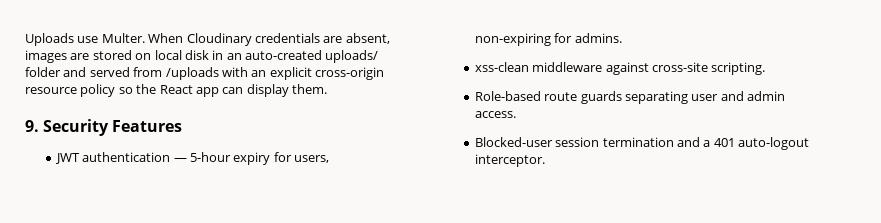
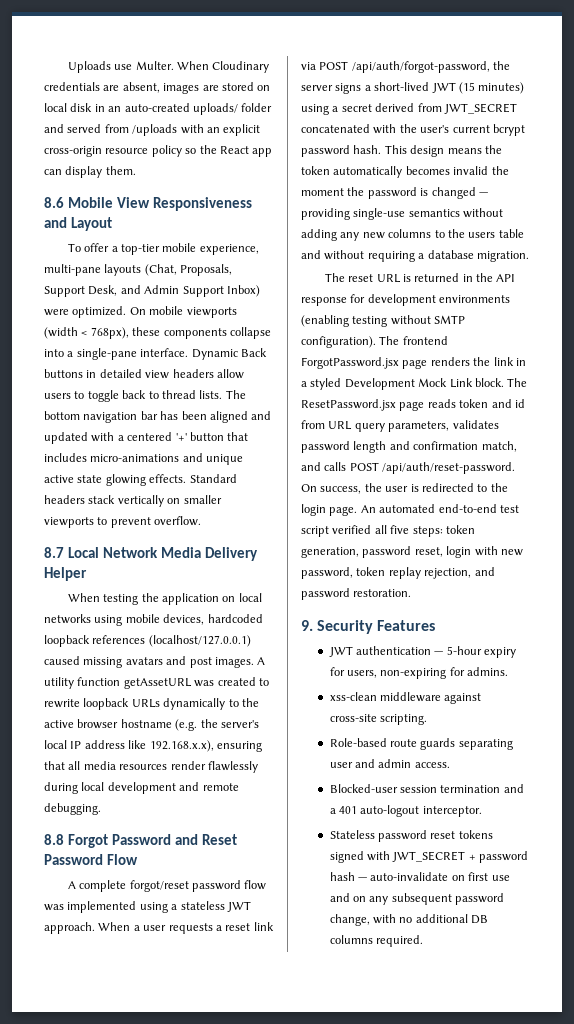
(327, 89) none -> [44,197,252,211] [44,217,112,231] [67,243,259,255] [44,264,233,276] [44,285,260,297] [44,306,237,318] [44,327,271,339] [44,348,267,360] [44,369,244,379] [44,390,246,402] [44,411,272,423] [44,432,249,444] [44,453,244,465] [44,474,237,486] [44,495,222,507] [44,516,202,528] [44,547,258,561] [44,567,87,581] [67,593,262,605] [44,614,263,626] [44,635,251,647] [44,656,266,668] [44,677,269,689] [44,698,259,710] [44,719,259,731] [44,740,262,752] [44,761,258,773] [44,782,239,794] [44,803,101,815] [44,834,237,848] [44,854,138,865] [67,880,267,892] [44,901,251,913] [44,922,274,934] [301,61,511,73] [301,82,525,94] [301,103,517,115] [301,124,525,136] [301,145,502,157] [301,166,509,178] [301,187,488,199] [301,208,504,220] [301,229,524,241] [301,250,529,262] [324,273,516,283] [301,294,511,306] [301,315,466,327] [301,336,448,348] [301,357,526,369] [301,378,528,390] [301,399,525,411] [301,420,499,432] [301,441,517,453] [301,462,516,474] [301,483,508,494] [301,504,519,516] [301,525,475,537] [301,546,523,558] [301,567,495,579] [301,588,412,600] // 8.6 Mobile View Responsiveness and Layout // To offer a top-tier mobile experience, multi-pane layouts (Chat, Proposals, Support Desk, and Admin Support Inbox) were optimized. On mobile viewports (width < 768px), these components collapse into a single-pane interface. Dynamic Back buttons in detailed view headers allow users to toggle back to thread lists. The bottom navigation bar has been aligned and updated with a centered '+' button that includes micro-animations and unique active state glowing effects. Standard headers stack vertically on smaller viewports to prevent overflow. // 8.7 Local Network Media Delivery Helper // When testing the application on local networks using mobile devices, hardcoded loopback references (localhost/127.0.0.1) caused missing avatars and post images. A utility function getAssetURL was created to rewrite loopback URLs dynamically to the active browser hostname (e.g. the server's local IP address like 192.168.x.x), ensuring that all media resources render flawlessly during local development and remote debugging. // 8.8 Forgot Password and Reset Password Flow // A complete forgot/reset password flow was implemented using a stateless JWT approach. When a user requests a reset link via POST /api/auth/forgot-password, the server signs a short-lived JWT (15 minutes) using a secret derived from JWT_SECRET concatenated with the user's current bcrypt password hash. This design means the token automatically becomes invalid the moment the password is changed — providing single-use semantics without adding any new columns to the users table and without requiring a database migration. // The reset URL is returned in the API response for development environments (enabling testing without SMTP configuration). The frontend ForgotPassword.jsx page renders the link in a styled Development Mock Link block. The ResetPassword.jsx page reads token and id from URL query parameters, validates password length and confirmation match, and calls POST /api/auth/reset-password. On success, the user is redirected to the login page. An automated end-to-end test script verified all five steps: token generation, password reset, login with new password, token replay rejection, and password restoration.
(545, 160) none -> [329,830,493,842] [329,851,529,863] [329,872,510,881] [329,893,505,905] [329,914,489,926] [329,935,424,947] // Stateless password reset tokens signed with JWT_SECRET + password hash — auto-invalidate on first use and on any subsequent password change, with no additional DB columns required.

